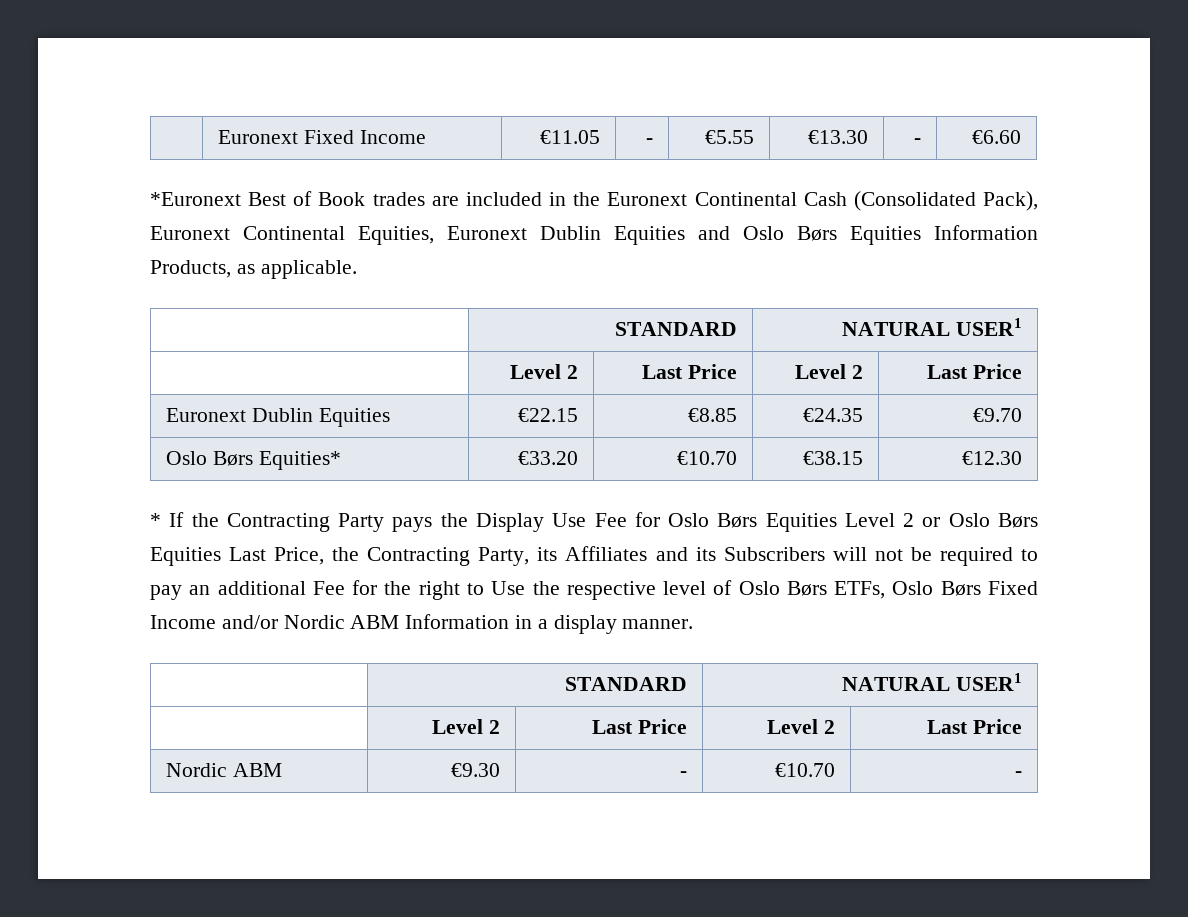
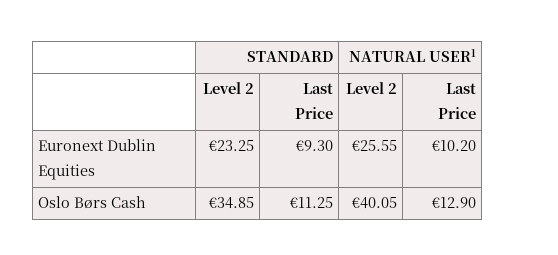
[218,130,426,144] [539,130,600,144] [645,138,653,144] [704,130,754,144] [807,130,868,144] [913,138,921,144] [971,130,1021,144] [150,191,1038,211] [150,225,1038,245] [150,260,357,279] | Euronext Fixed Income | €11.05 | - | €5.55 | €13.30 | - | €6.60 // *Euronext Best of Book trades are included in the Euronext Continental Cash (Consolidated Pack), Euronext Continental Equities, Euronext Dublin Equities and Oslo Børs Equities Information Products, as applicable. // -> (246, 56) none
[517,408,578,422] [687,408,737,422] [802,408,863,422] [972,408,1022,422] [166,451,341,470] [517,451,578,465] [676,451,737,465] [802,451,863,465] [961,451,1022,465] [150,512,1039,532] [150,546,1039,566] [150,580,1039,600] [150,614,694,634] [564,677,687,691] [842,673,1022,691] [432,719,500,734] [592,719,687,734] [767,719,835,734] [927,719,1022,734] [166,763,282,777] [450,763,500,777] [679,771,687,777] [774,763,835,777] [1014,771,1022,777] €22.15 | €8.85 | €24.35 | €9.70 // Oslo Børs Equities* | €33.20 | €10.70 | €38.15 | €12.30 // * If the Contracting Party pays the Display Use Fee for Oslo Børs Equities Level 2 or Oslo Børs Equities Last Price, the Contracting Party, its Affiliates and its Subscribers will not be required to pay an additional Fee for the right to Use the respective level of Oslo Børs ETFs, Oslo Børs Fixed Income and/or Nordic ABM Information in a display manner. // | STANDARD | NATURAL USER1 // | Level 2 | Last Price | Level 2 | Last Price // Nordic ABM | €9.30 | - | €10.70 | - -> [208,140,254,151] [295,140,333,151] [351,140,397,151] [431,140,476,151] [38,196,147,209] [208,197,254,209] [289,197,333,208] [351,197,397,209] [431,197,476,208] €23.25 | €9.30 | €25.55 | €10.20 // Oslo Børs Cash | €34.85 | €11.25 | €40.05 | €12.90

